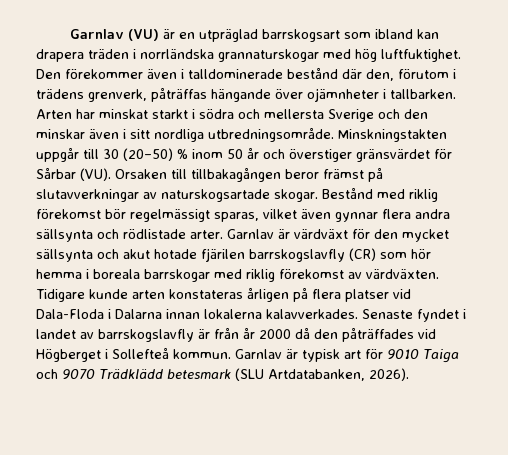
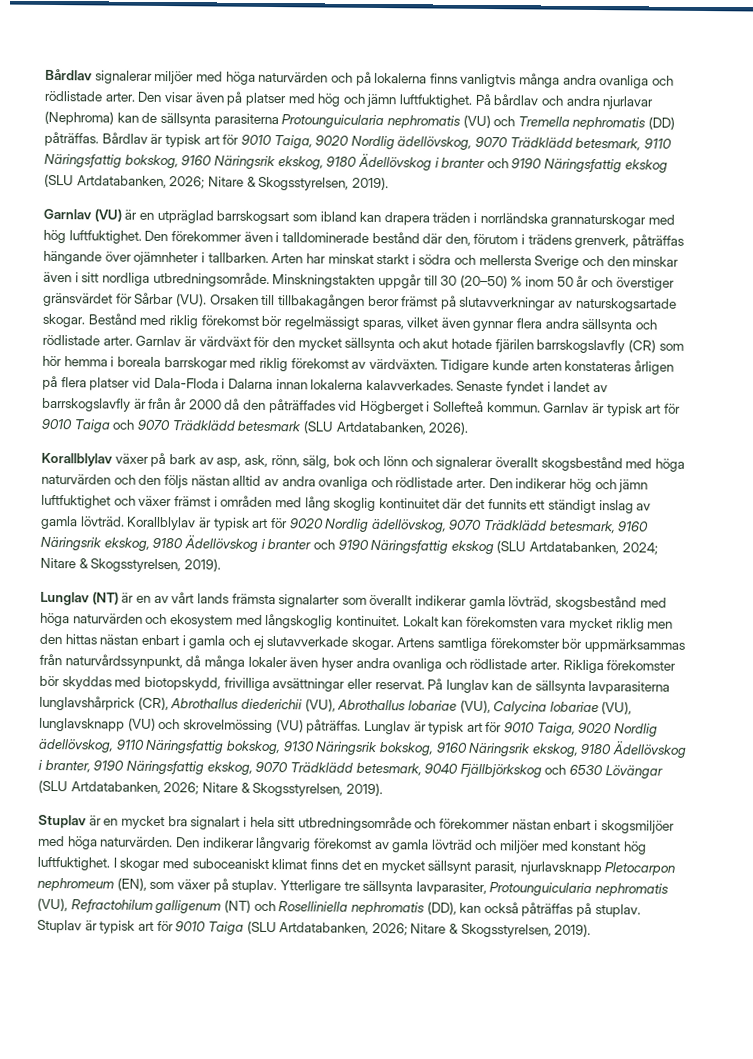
(70, 34) none -> [45,68,675,89] [44,90,655,110] [44,110,676,131] [44,131,673,151] [44,153,668,173] [44,173,389,191] Bårdlav signalerar miljöer med höga naturvärden och på lokalerna finns vanligtvis många andra ovanliga och rödlistade arter. Den visar även på platser med hög och jämn luftfuktighet. På bårdlav och andra njurlavar (Nephroma) kan de sällsynta parasiterna Protounguicularia nephromatis (VU) och Tremella nephromatis (DD) påträffas. Bårdlav är typisk art för 9010 Taiga, 9020 Nordlig ädellövskog, 9070 Trädklädd betesmark, 9110 Näringsfattig bokskog, 9160 Näringsrik ekskog, 9180 Ädellövskog i branter och 9190 Näringsfattig ekskog (SLU Artdatabanken, 2026; Nitare & Skogsstyrelsen, 2019). //
(409, 374) none -> [41,452,685,472] [41,473,649,493] [41,494,652,514] [40,515,650,534] [40,535,658,555] [40,557,221,573] [40,591,667,611] [40,612,674,632] [39,633,686,653] [39,653,677,674] [39,675,671,695] [39,695,633,715] [39,717,659,737] [38,738,688,758] [38,759,663,779] [38,779,383,797] [38,814,675,834] [38,835,648,855] [37,856,676,876] [37,877,670,897] [37,897,641,918] [37,919,592,938] // Korallblylav växer på bark av asp, ask, rönn, sälg, bok och lönn och signalerar överallt skogsbestånd med höga naturvärden och den följs nästan alltid av andra ovanliga och rödlistade arter. Den indikerar hög och jämn luftfuktighet och växer främst i områden med lång skoglig kontinuitet där det funnits ett ständigt inslag av gamla lövträd. Korallblylav är typisk art för 9020 Nordlig ädellövskog, 9070 Trädklädd betesmark, 9160 Näringsrik ekskog, 9180 Ädellövskog i branter och 9190 Näringsfattig ekskog (SLU Artdatabanken, 2024; Nitare & Skogsstyrelsen, 2019). // Lunglav (NT) är en av vårt lands främsta signalarter som överallt indikerar gamla lövträd, skogsbestånd med höga naturvärden och ekosystem med långskoglig kontinuitet. Lokalt kan förekomsten vara mycket riklig men den hittas nästan enbart i gamla och ej slutavverkade skogar. Artens samtliga förekomster bör uppmärksammas från naturvårdssynpunkt, då många lokaler även hyser andra ovanliga och rödlistade arter. Rikliga förekomster bör skyddas med biotopskydd, frivilliga avsättningar eller reservat. På lunglav kan de sällsynta lavparasiterna lunglavshårprick (CR), Abrothallus diederichii (VU), Abrothallus lobariae (VU), Calycina lobariae (VU), lunglavsknapp (VU) och skrovelmössing (VU) påträffas. Lunglav är typisk art för 9010 Taiga, 9020 Nordlig ädellövskog, 9110 Näringsfattig bokskog, 9130 Näringsrik bokskog, 9160 Näringsrik ekskog, 9180 Ädellövskog i branter, 9190 Näringsfattig ekskog, 9070 Trädklädd betesmark, 9040 Fjällbjörkskog och 6530 Lövängar (SLU Artdatabanken, 2026; Nitare & Skogsstyrelsen, 2019). // Stuplav är en mycket bra signalart i hela sitt utbredningsområde och förekommer nästan enbart i skogsmiljöer med höga naturvärden. Den indikerar långvarig förekomst av gamla lövträd och miljöer med konstant hög luftfuktighet. I skogar med suboceaniskt klimat finns det en mycket sällsynt parasit, njurlavsknapp Pletocarpon nephromeum (EN), som växer på stuplav. Ytterligare tre sällsynta lavparasiter, Protounguicularia nephromatis (VU), Refractohilum galligenum (NT) och Roselliniella nephromatis (DD), kan också påträffas på stuplav. Stuplav är typisk art för 9010 Taiga (SLU Artdatabanken, 2026; Nitare & Skogsstyrelsen, 2019).

